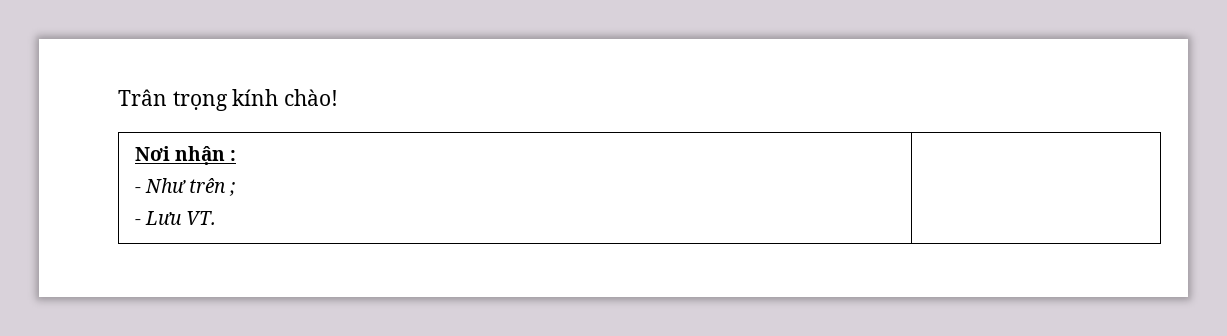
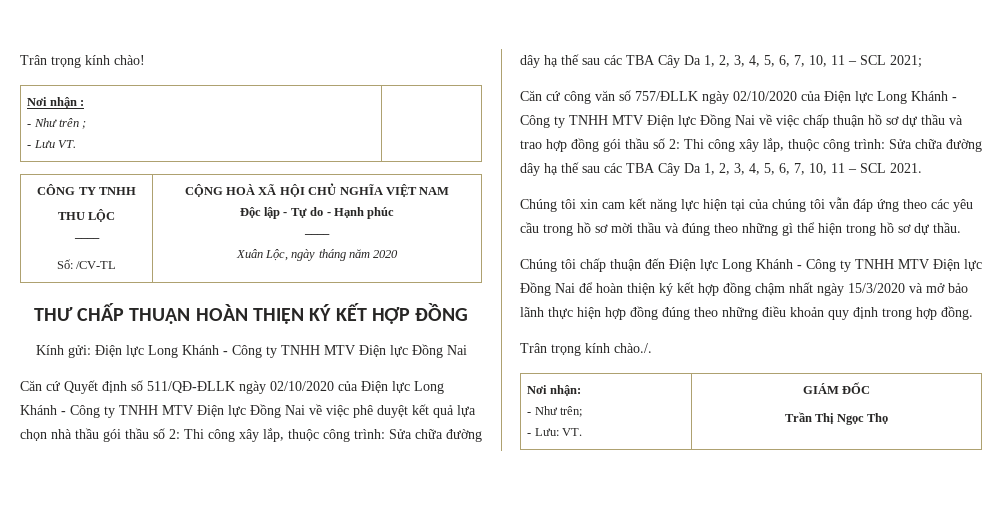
(216, 218) none -> [37,184,136,195] [57,209,116,222] [73,238,100,241] [56,259,117,269] [184,183,450,197] [239,207,395,219] [304,234,330,237] [235,249,399,261] [33,303,469,324] [35,344,467,358] [20,380,444,394] [20,404,476,418] [20,428,482,442] [520,54,922,68] [520,90,957,104] [520,114,963,128] [520,138,982,152] [520,162,922,176] [520,197,973,212] [520,222,961,236] [520,258,982,272] [520,282,968,296] [520,306,973,320] [520,343,652,356] [527,385,581,396] [527,406,582,417] [527,428,582,436] [802,382,871,394] [784,412,889,425] // CÔNG TY TNHH // THU LỘC // –––– // Số: /CV-TL | CỘNG HOÀ XÃ HỘI CHỦ NGHĨA VIỆT NAM // Độc lập - Tự do - Hạnh phúc // –––– // Xuân Lộc, ngày tháng năm 2020 // THƯ CHẤP THUẬN HOÀN THIỆN KÝ KẾT HỢP ĐỒNG // Kính gửi: Điện lực Long Khánh - Công ty TNHH MTV Điện lực Đồng Nai // Căn cứ Quyết định số 511/QĐ-ĐLLK ngày 02/10/2020 của Điện lực Long Khánh - Công ty TNHH MTV Điện lực Đồng Nai về việc phê duyệt kết quả lựa chọn nhà thầu gói thầu số 2: Thi công xây lắp, thuộc công trình: Sửa chữa đường dây hạ thế sau các TBA Cây Da 1, 2, 3, 4, 5, 6, 7, 10, 11 – SCL 2021; // Căn cứ công văn số 757/ĐLLK ngày 02/10/2020 của Điện lực Long Khánh - Công ty TNHH MTV Điện lực Đồng Nai về việc chấp thuận hồ sơ dự thầu và trao hợp đồng gói thầu số 2: Thi công xây lắp, thuộc công trình: Sửa chữa đường dây hạ thế sau các TBA Cây Da 1, 2, 3, 4, 5, 6, 7, 10, 11 – SCL 2021. // Chúng tôi xin cam kết năng lực hiện tại của chúng tôi vẫn đáp ứng theo các yêu cầu trong hồ sơ mời thầu và đúng theo những gì thể hiện trong hồ sơ dự thầu. // Chúng tôi chấp thuận đến Điện lực Long Khánh - Công ty TNHH MTV Điện lực Đồng Nai để hoàn thiện ký kết hợp đồng chậm nhất ngày 15/3/2020 và mở bảo lãnh thực hiện hợp đồng đúng theo những điều khoản quy định trong hợp đồng. // Trân trọng kính chào./. // Nơi nhận: // - Như trên; // - Lưu: VT. | GIÁM ĐỐC // Trần Thị Ngọc Thọ

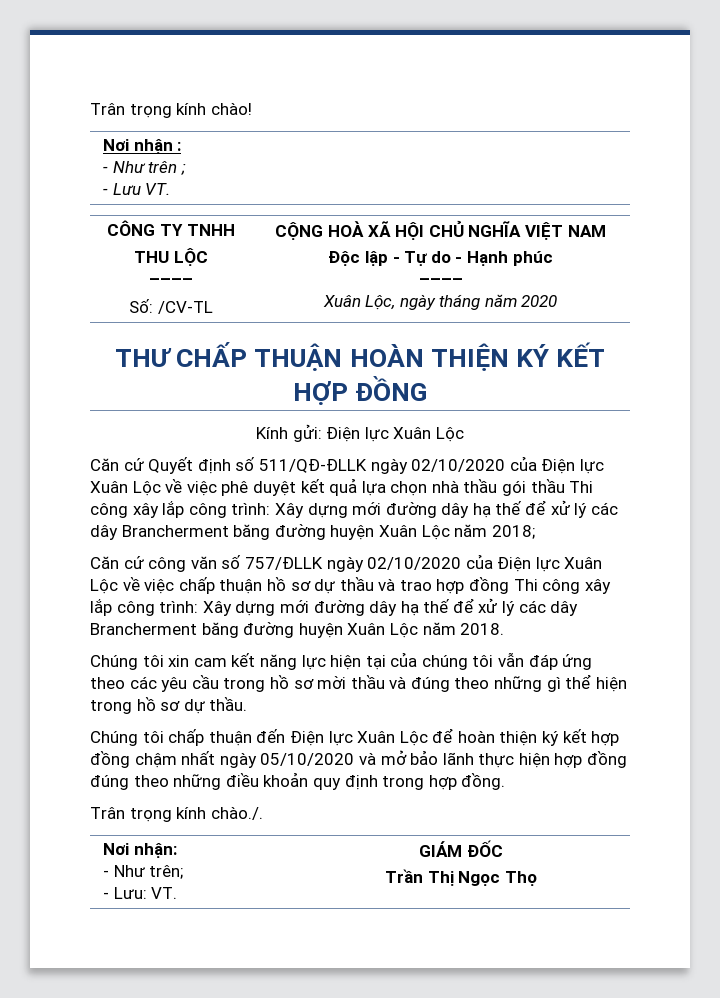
[147,344,467,358] Long Khánh - Công ty TNHH MTV Điện lực Đồng Nai -> [393,427,464,442] Xuân Lộc
[414,381,444,394] [20,404,305,418] Long Khánh - Công ty TNHH MTV Điện lực Đồng Nai -> [90,481,161,496] Xuân Lộc
[153,428,482,442] [520,54,922,68] số 2: Thi công xây lắp, thuộc công trình: Sửa chữa đường dây hạ thế sau các TBA Cây Da 1, 2, 3, 4, 5, 6, 7, 10, 11 – SCL 2021; -> [569,481,594,493] [90,500,618,518] [90,524,535,540] Thi công xây lắp công trình: Xây dựng mới đường dây hạ thế để xử lý các dây Brancherment băng đường huyện Xuân Lộc năm 2018;
[877,91,957,104] [520,114,755,128] Long Khánh - Công ty TNHH MTV Điện lực Đồng Nai -> [564,557,603,569] [90,579,118,594] Xuân Lộc
[603,138,982,152] [520,162,922,176] gói thầu số 2: Thi công xây lắp, thuộc công trình: Sửa chữa đường dây hạ thế sau các TBA Cây Da 1, 2, 3, 4, 5, 6, 7, 10, 11 – SCL 2021. -> [513,579,611,594] [90,598,579,616] [90,622,505,638] Thi công xây lắp công trình: Xây dựng mới đường dây hạ thế để xử lý các dây Brancherment băng đường huyện Xuân Lộc năm 2018.
[722,259,982,272] [520,282,575,296] Long Khánh - Công ty TNHH MTV Điện lực Đồng Nai -> [357,731,428,746] Xuân Lộc
[848,283,905,293] 15/3/2020 -> [260,753,355,766] 05/10/2020

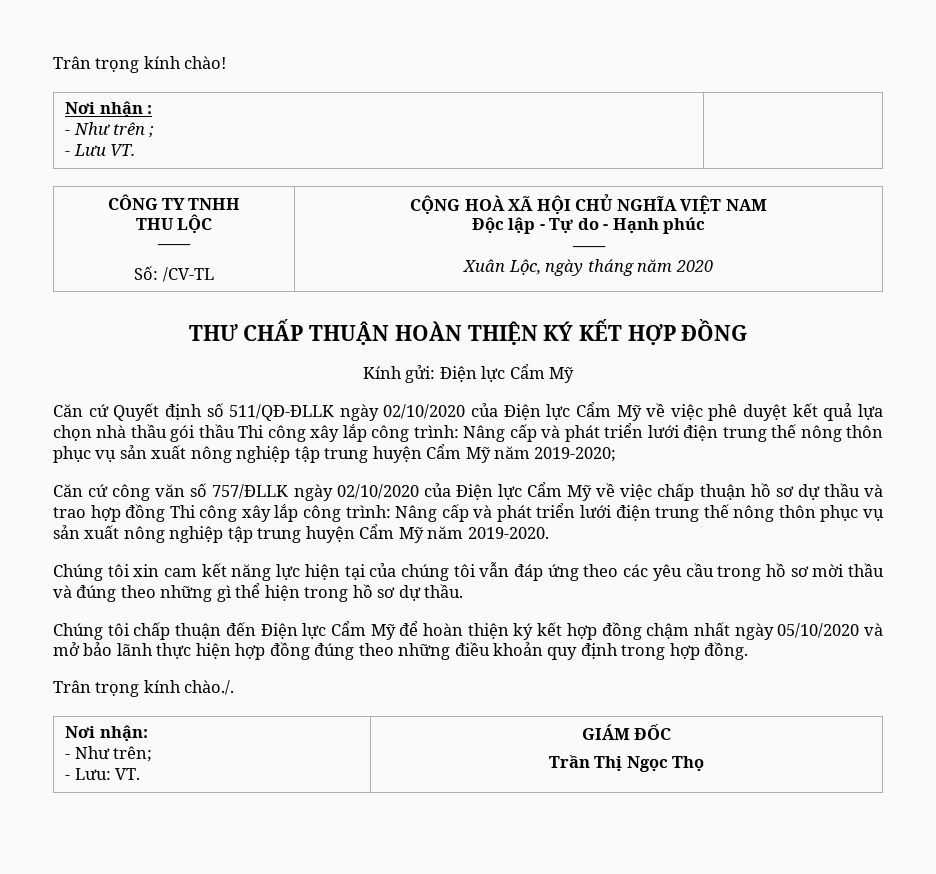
[393,427,464,442] Xuân Lộc -> [509,364,575,383] Cẩm Mỹ
[90,481,161,496] Xuân Lộc -> [575,402,642,421] Cẩm Mỹ
[274,500,618,518] [90,524,535,540] Xây dựng mới đường dây hạ thế để xử lý các dây Brancherment băng đường huyện Xuân Lộc năm 2018; -> [463,423,884,442] [53,444,617,463] Nâng cấp và phát triển lưới điện trung thế nông thôn phục vụ sản xuất nông nghiệp tập trung huyện Cẩm Mỹ năm 2019-2020;
[564,557,603,569] [90,579,118,594] Xuân Lộc -> [527,482,593,501] Cẩm Mỹ
[202,598,579,616] [90,622,505,638] Xây dựng mới đường dây hạ thế để xử lý các dây Brancherment băng đường huyện Xuân Lộc năm 2018. -> [395,503,884,522] [53,524,549,543] Nâng cấp và phát triển lưới điện trung thế nông thôn phục vụ sản xuất nông nghiệp tập trung huyện Cẩm Mỹ năm 2019-2020.
[357,731,428,746] Xuân Lộc -> [330,621,396,640] Cẩm Mỹ

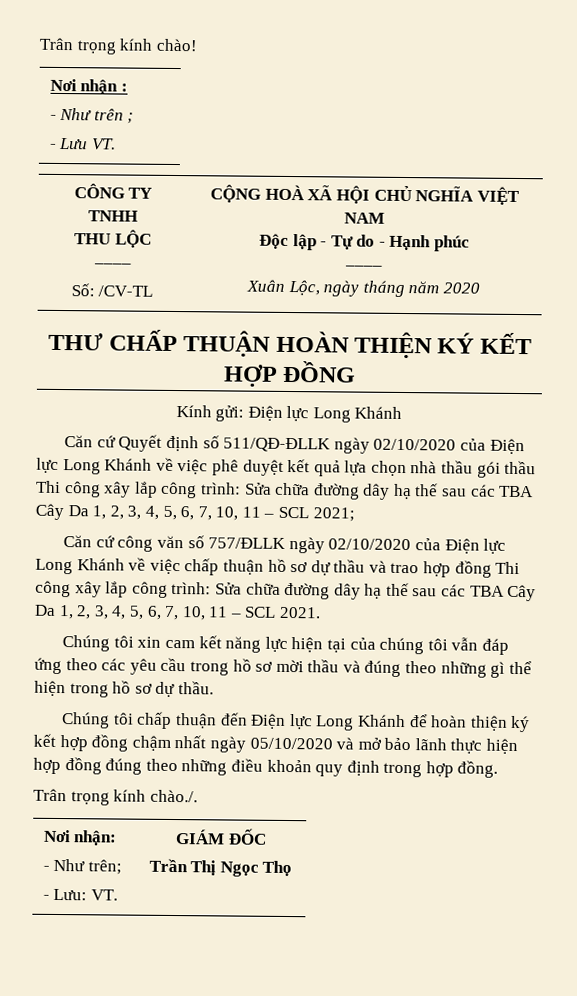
[509,364,575,383] Cẩm Mỹ -> [312,406,403,423] Long Khánh
[575,402,642,421] Cẩm Mỹ -> [62,458,153,475] Long Khánh
[463,423,884,442] [53,444,617,463] Nâng cấp và phát triển lưới điện trung thế nông thôn phục vụ sản xuất nông nghiệp tập trung huyện Cẩm Mỹ năm 2019-2020; -> [244,482,535,500] [35,503,355,522] Sửa chữa đường dây hạ thế sau các TBA Cây Da 1, 2, 3, 4, 5, 6, 7, 10, 11 – SCL 2021;
[527,482,593,501] Cẩm Mỹ -> [35,558,125,575] Long Khánh
[395,503,884,522] [53,524,549,543] Nâng cấp và phát triển lưới điện trung thế nông thôn phục vụ sản xuất nông nghiệp tập trung huyện Cẩm Mỹ năm 2019-2020. -> [214,582,537,602] [34,604,322,621] Sửa chữa đường dây hạ thế sau các TBA Cây Da 1, 2, 3, 4, 5, 6, 7, 10, 11 – SCL 2021.
[330,621,396,640] Cẩm Mỹ -> [315,714,407,731] Long Khánh

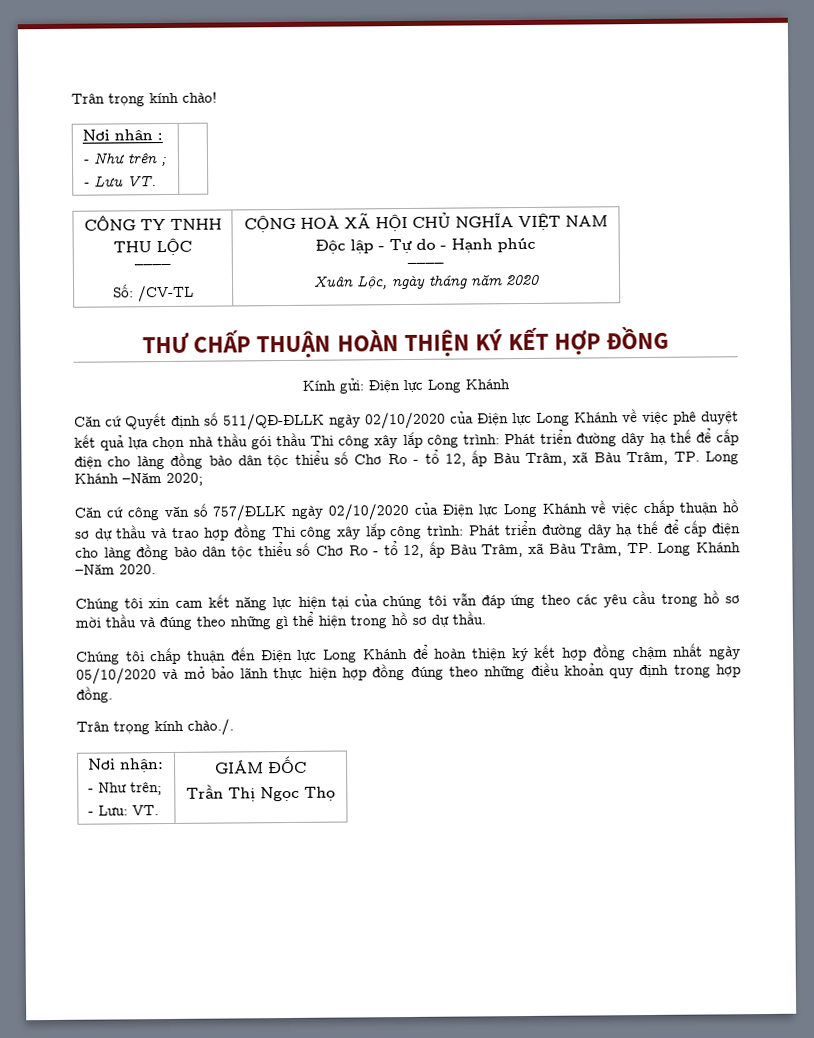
[244,482,535,500] [35,503,355,522] Sửa chữa đường dây hạ thế sau các TBA Cây Da 1, 2, 3, 4, 5, 6, 7, 10, 11 – SCL 2021; -> [504,428,739,447] [74,449,740,470] [74,472,203,487] Phát triển đường dây hạ thế để cấp điện cho làng đồng bào dân tộc thiểu số Chơ Ro - tổ 12, ấp Bàu Trâm, xã Bàu Trâm, TP. Long Khánh –Năm 2020;
[214,582,537,602] [34,604,322,621] Sửa chữa đường dây hạ thế sau các TBA Cây Da 1, 2, 3, 4, 5, 6, 7, 10, 11 – SCL 2021. -> [468,519,741,538] [75,541,741,561] [75,564,156,575] Phát triển đường dây hạ thế để cấp điện cho làng đồng bào dân tộc thiểu số Chơ Ro - tổ 12, ấp Bàu Trâm, xã Bàu Trâm, TP. Long Khánh –Năm 2020.

